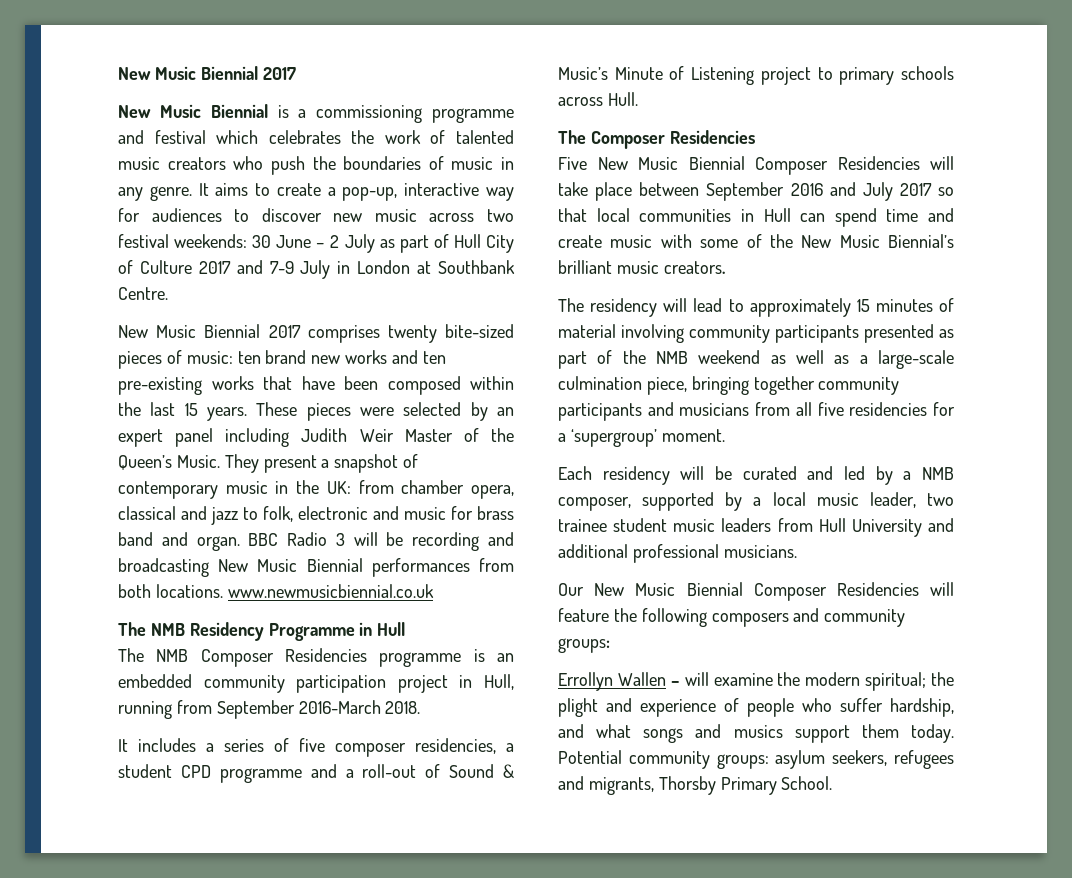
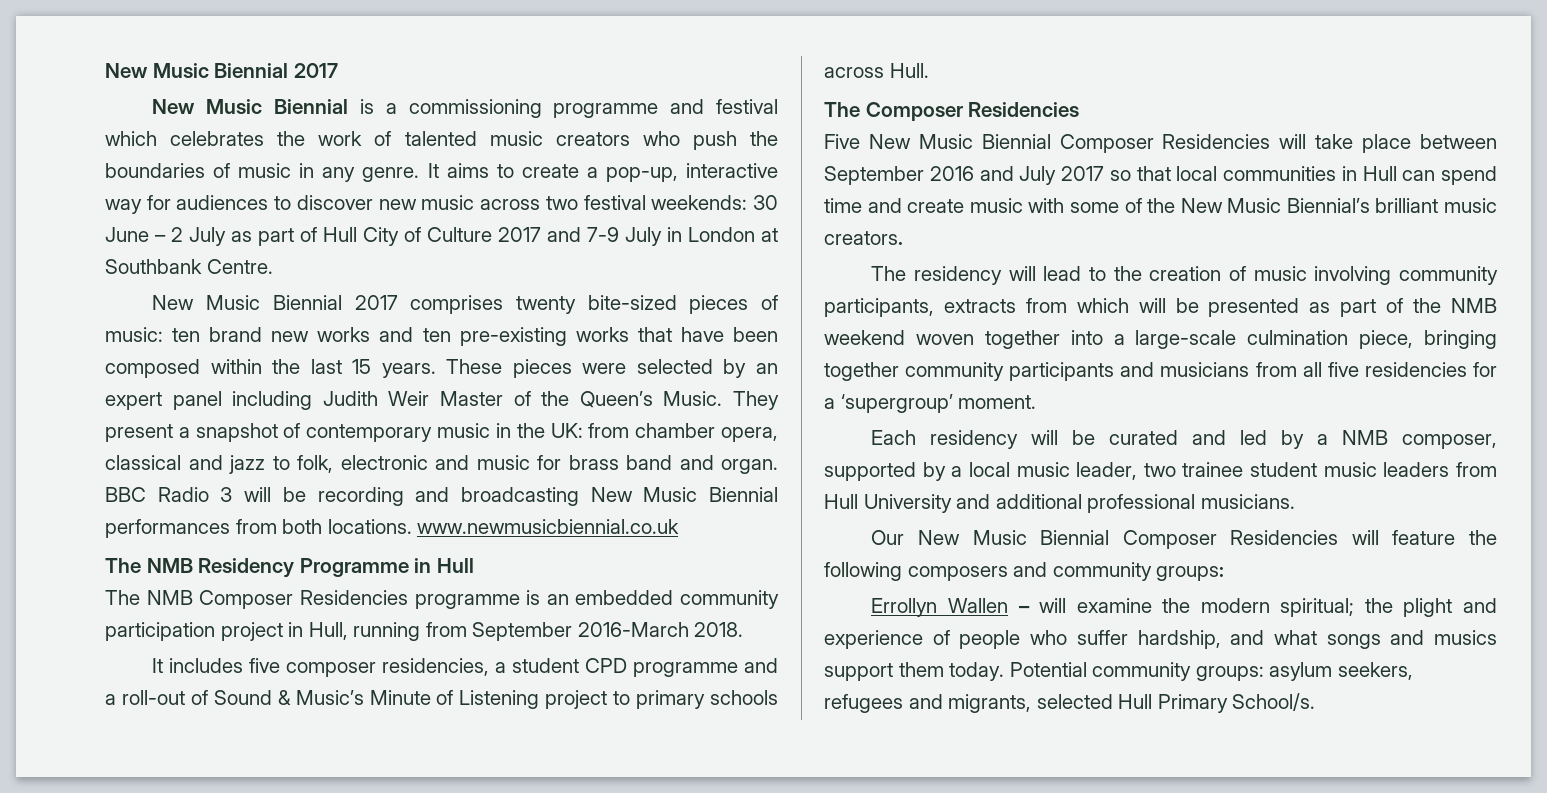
[206,738,289,752] a series of -> (244, 665) none
[749,298,954,317] [558,324,859,343] approximately 15 minutes of material involving community participants -> [1113,266,1498,285] [824,298,1199,317] the creation of music involving community participants, extracts from which will be
[770,350,850,364] as well as -> [915,330,1103,349] woven together into
[658,776,833,795] Thorsby Primary School. -> [1036,693,1316,713] selected Hull Primary School/s.

